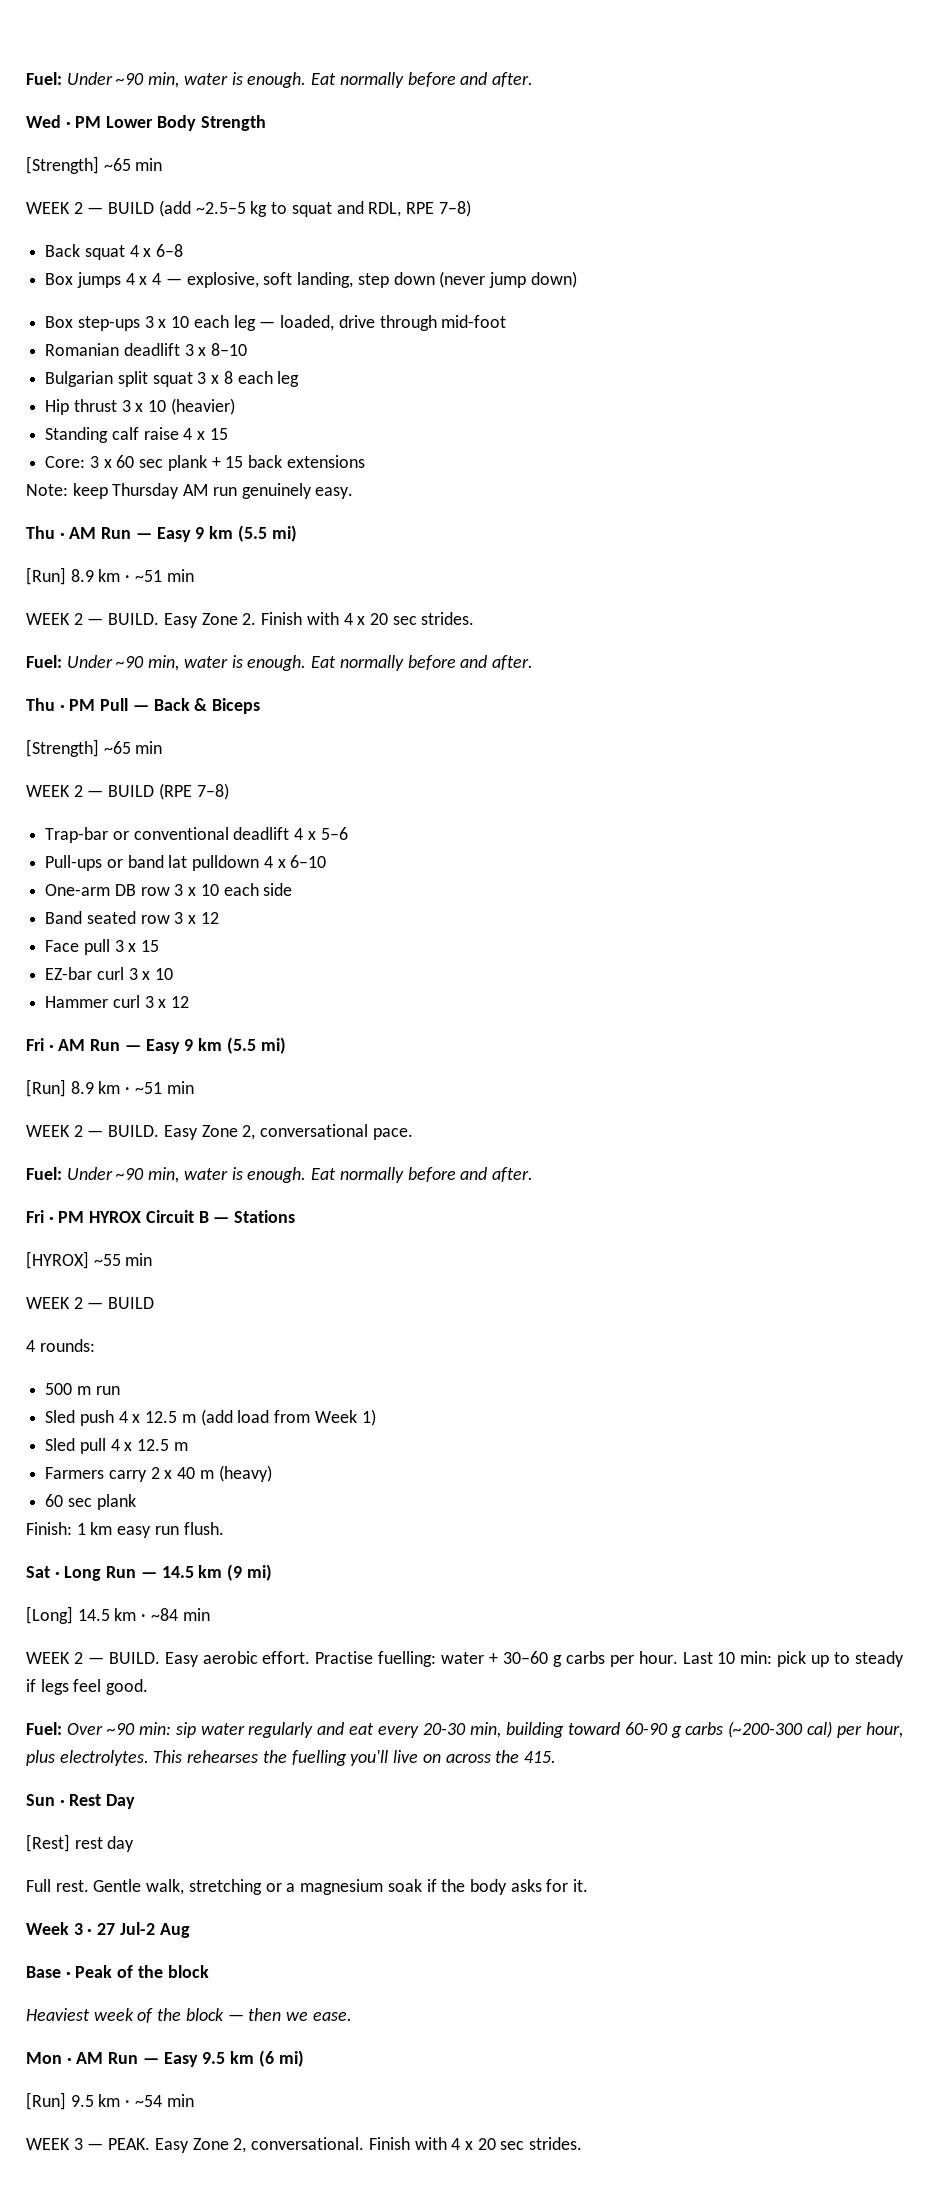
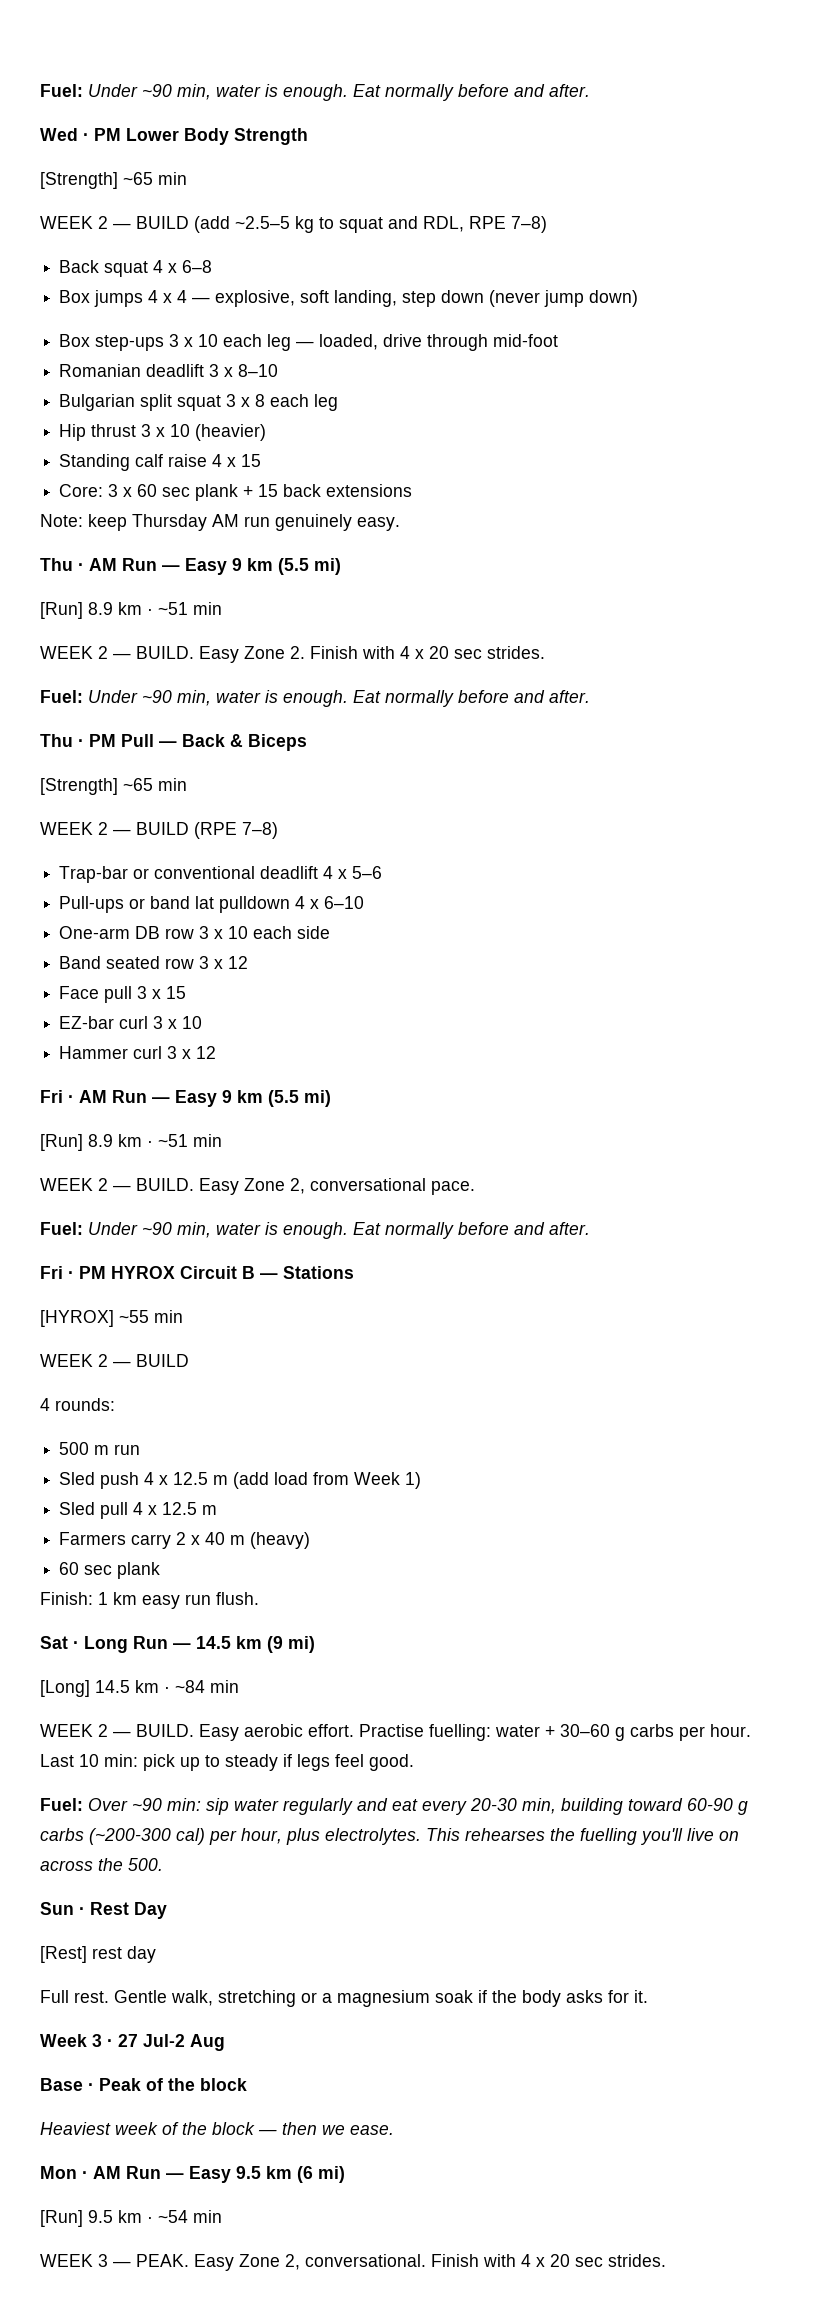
[523,1751,556,1763] 415. -> [128,1858,163,1871] 500.

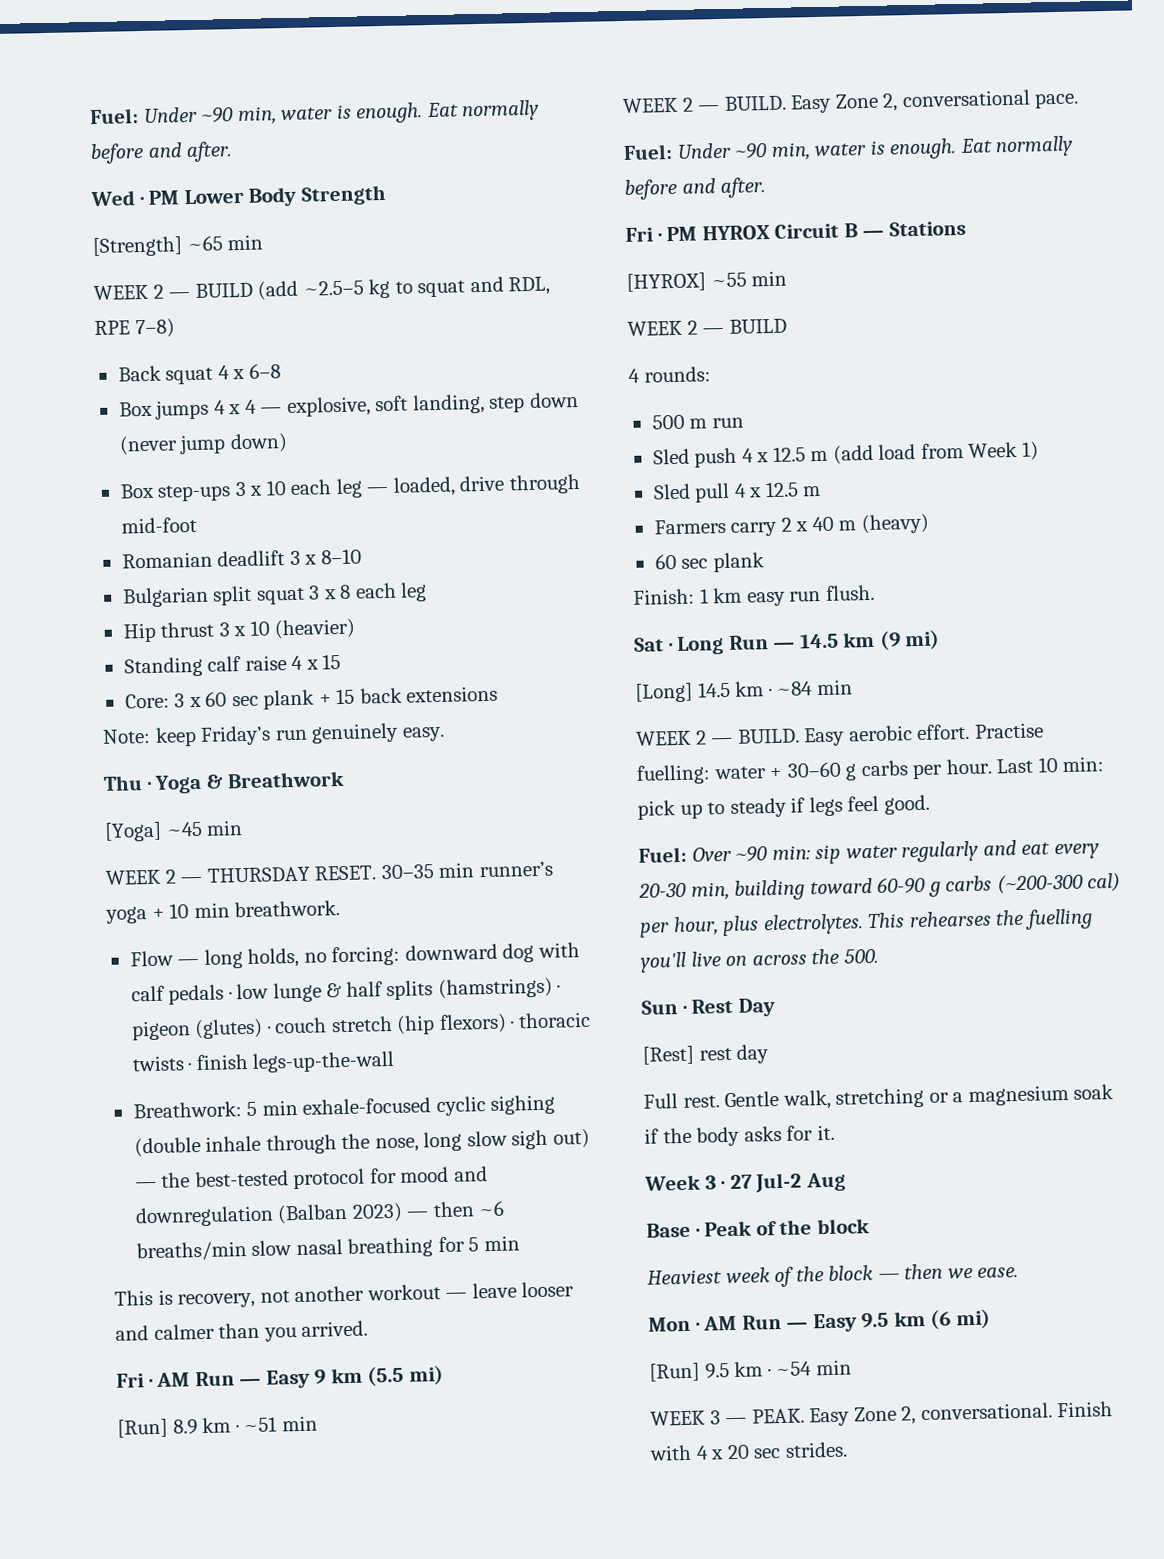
[132,514,239,531] Thursday AM -> [200,725,272,746] Friday’s
[89,558,341,575] [40,602,222,619] [40,646,545,663] [40,690,590,707] [40,734,307,751] [40,778,187,795] [40,822,278,839] [59,866,383,883] [59,896,365,913] [59,926,331,939] [59,956,249,969] [59,986,187,1003] [59,1016,203,1029] [59,1046,217,1059] AM Run — Easy 9 km (5.5 mi) // [Run] 8.9 km · ~51 min // WEEK 2 — BUILD. Easy Zone 2. Finish with 4 x 20 sec strides. // Fuel: Under ~90 min, water is enough. Eat normally before and after. // Thu · PM Pull — Back & Biceps // [Strength] ~65 min // WEEK 2 — BUILD (RPE 7–8) // Trap-bar or conventional deadlift 4 x 5–6 // Pull-ups or band lat pulldown 4 x 6–10 // One-arm DB row 3 x 10 each side // Band seated row 3 x 12 // Face pull 3 x 15 // EZ-bar curl 3 x 10 // Hammer curl 3 x 12 -> [154,770,346,794] [104,820,244,842] [105,861,553,885] [105,900,341,924] [129,942,580,969] [130,977,562,1005] [130,1011,591,1041] [131,1050,395,1073] [132,1094,556,1119] [133,1128,590,1158] [134,1166,488,1190] [134,1200,506,1228] [135,1235,520,1262] [114,1281,575,1309] [115,1320,369,1342] Yoga & Breathwork // [Yoga] ~45 min // WEEK 2 — THURSDAY RESET. 30–35 min runner’s yoga + 10 min breathwork. // Flow — long holds, no forcing: downward dog with calf pedals · low lunge & half splits (hamstrings) · pigeon (glutes) · couch stretch (hip flexors) · thoracic twists · finish legs-up-the-wall // Breathwork: 5 min exhale-focused cyclic sighing (double inhale through the nose, long slow sigh out) — the best-tested protocol for mood and downregulation (Balban 2023) — then ~6 breaths/min slow nasal breathing for 5 min // This is recovery, not another workout — leave looser and calmer than you arrived.

